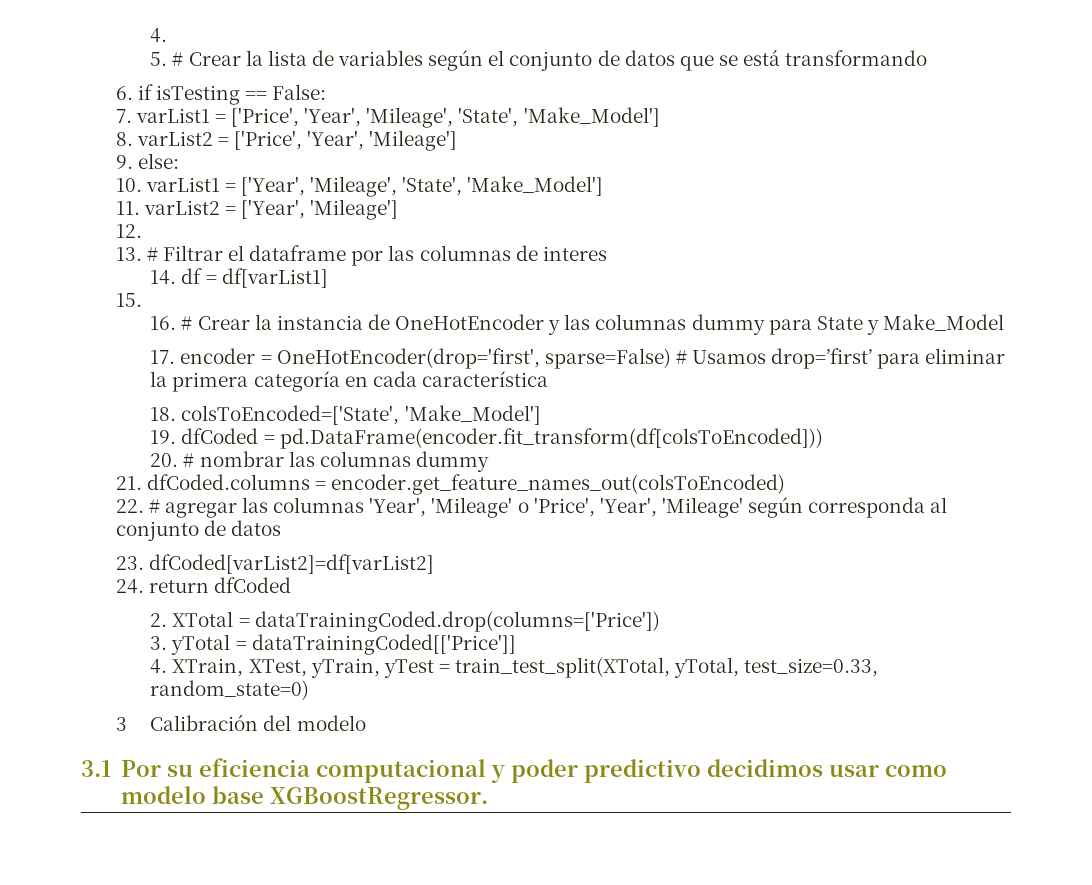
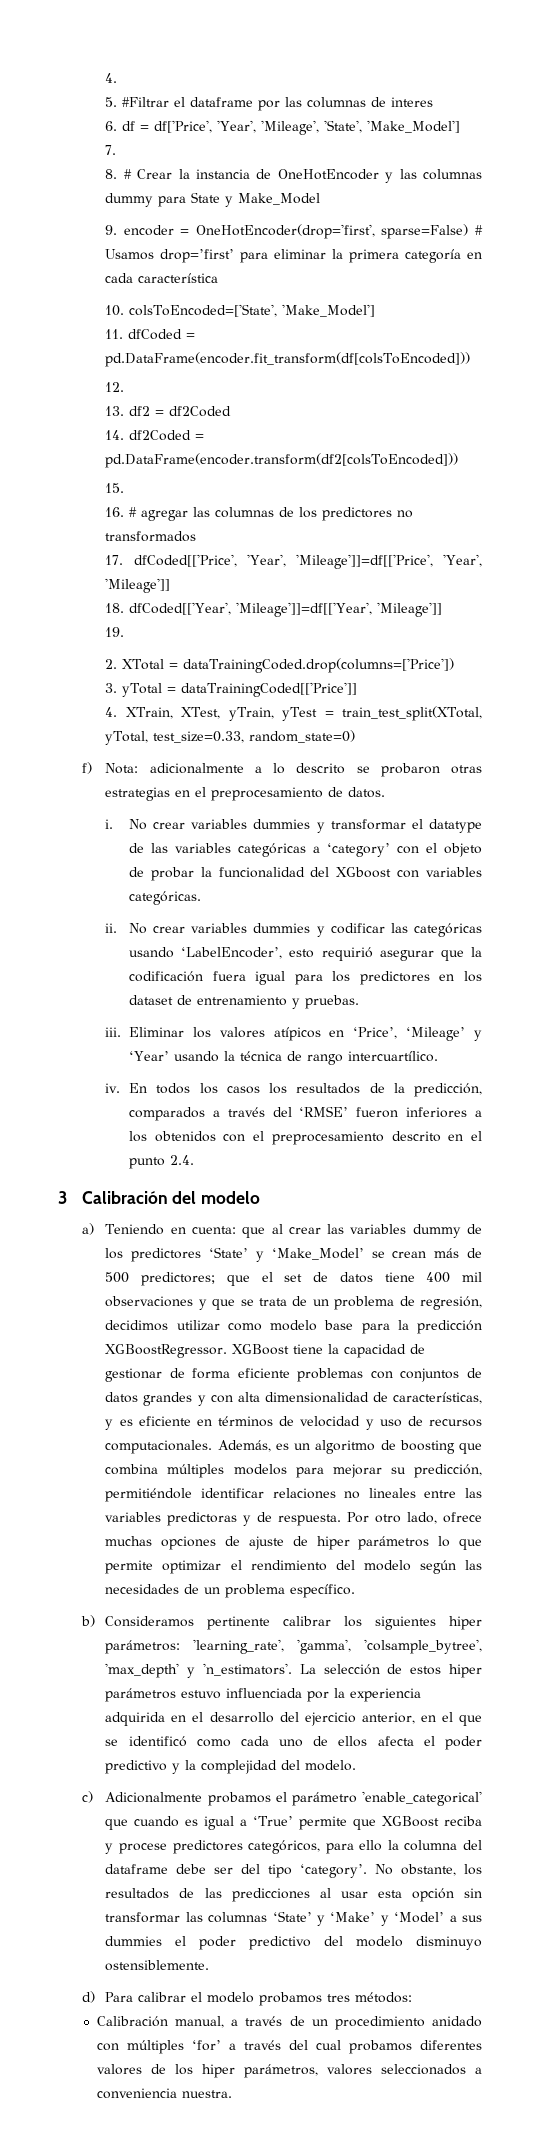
[172,49,928,71] [115,84,327,105] [115,107,660,128] [115,130,458,151] [115,153,179,169] [115,176,604,197] [115,199,399,220] [115,224,142,238] [115,245,223,261] # Crear la lista de variables según el conjunto de datos que se está transformando // 6. if isTesting == False: // 7. varList1 = ['Price', 'Year', 'Mileage', 'State', 'Make_Model'] // 8. varList2 = ['Price', 'Year', 'Mileage'] // 9. else: // 10. varList1 = ['Year', 'Mileage', 'State', 'Make_Model'] // 11. varList2 = ['Year', 'Mileage'] // 12. // 13. # Filtrar -> [122,97,170,107] #Filtrar
[150,270,177,285] 14. -> [105,121,118,131] 6.
[221,268,328,288] [115,293,142,307] [150,316,177,330] df[varList1] // 15. // 16. -> [154,120,461,135] [105,145,117,155] [105,169,118,179] df['Price', 'Year', 'Mileage', 'State', 'Make_Model'] // 7. // 8.
[150,350,176,364] 17. -> [105,225,118,235] 9.
[150,407,177,421] 18. -> [105,305,125,316] 10.
[150,430,177,444] 19. -> [105,329,124,339] 11.
[150,451,489,472] [115,474,786,495] [115,497,948,518] [115,520,281,541] [115,554,434,574] [115,577,291,594] 20. # nombrar las columnas dummy // 21. dfCoded.columns = encoder.get_feature_names_out(colsToEncoded) // 22. # agregar las columnas 'Year', 'Mileage' o 'Price', 'Year', 'Mileage' según corresponda al conjunto de datos // 23. dfCoded[varList2]=df[varList2] // 24. return dfCoded -> [105,382,125,392] [105,406,232,417] [105,430,205,441] [105,453,459,468] [105,483,125,493] [105,507,414,521] [105,531,197,542] [105,554,483,569] [105,578,171,593] [105,602,443,617] [105,627,125,637] 12. // 13. df2 = df2Coded // 14. df2Coded = pd.DataFrame(encoder.transform(df2[colsToEncoded])) // 15. // 16. # agregar las columnas de los predictores no transformados // 17. dfCoded[['Price', 'Year', 'Mileage']]=df[['Price', 'Year', 'Mileage']] // 18. dfCoded[['Year', 'Mileage']]=df[['Year', 'Mileage']] // 19.
[115,714,366,731] [81,758,947,783] [120,786,488,810] 3 Calibración del modelo // 3.1 Por su eficiencia computacional y poder predictivo decidimos usar como modelo base XGBoostRegressor. -> [81,762,482,777] [105,787,386,801] [105,819,482,833] [129,843,482,857] [129,867,482,881] [129,891,202,905] [105,923,482,937] [129,947,483,961] [129,971,482,985] [129,995,360,1009] [105,1027,482,1041] [129,1051,438,1065] [105,1083,482,1097] [129,1106,482,1121] [129,1131,482,1145] [129,1155,195,1169] [58,1191,261,1204] [81,1223,482,1238] [105,1247,483,1262] [105,1272,483,1286] [105,1296,482,1310] [105,1320,482,1334] [105,1344,426,1358] [105,1368,483,1382] [105,1392,482,1406] [105,1416,482,1430] [105,1440,482,1454] [105,1464,482,1478] [105,1488,482,1502] [105,1512,483,1526] [105,1536,483,1550] [105,1560,482,1574] [105,1584,356,1598] [80,1615,483,1630] [105,1639,482,1654] [105,1663,482,1678] [105,1688,422,1702] [105,1712,483,1726] [105,1736,482,1750] [105,1760,357,1774] [81,1791,482,1806] [105,1816,483,1830] [105,1840,483,1854] [105,1864,483,1878] [105,1888,483,1902] [105,1911,482,1926] [105,1936,482,1950] [105,1960,210,1971] [81,1991,413,2006] [97,2016,482,2030] [97,2040,483,2054] [97,2064,483,2078] [97,2088,233,2099] f) Nota: adicionalmente a lo descrito se probaron otras estrategias en el preprocesamiento de datos. // i. No crear variables dummies y transformar el datatype de las variables categóricas a ‘category’ con el objeto de probar la funcionalidad del XGboost con variables categóricas. // ii. No crear variables dummies y codificar las categóricas usando ‘LabelEncoder’, esto requirió asegurar que la codificación fuera igual para los predictores en los dataset de entrenamiento y pruebas. // iii. Eliminar los valores atípicos en ‘Price’, ‘Mileage’ y ‘Year’ usando la técnica de rango intercuartílico. // iv. En todos los casos los resultados de la predicción, comparados a través del ‘RMSE’ fueron inferiores a los obtenidos con el preprocesamiento descrito en el punto 2.4. // 3 Calibración del modelo // a) Teniendo en cuenta: que al crear las variables dummy de los predictores ‘State’ y ‘Make_Model’ se crean más de 500 predictores; que el set de datos tiene 400 mil observaciones y que se trata de un problema de regresión, decidimos utilizar como modelo base para la predicción XGBoostRegressor. XGBoost tiene la capacidad de gestionar de forma eficiente problemas con conjuntos de datos grandes y con alta dimensionalidad de características, y es eficiente en términos de velocidad y uso de recursos computacionales. Además, es un algoritmo de boosting que combina múltiples modelos para mejorar su predicción, permitiéndole identificar relaciones no lineales entre las variables predictoras y de respuesta. Por otro lado, ofrece muchas opciones de ajuste de hiper parámetros lo que permite optimizar el rendimiento del modelo según las necesidades de un problema específico. // b) Consideramos pertinente calibrar los siguientes hiper parámetros: 'learning_rate', 'gamma', 'colsample_bytree', 'max_depth' y 'n_estimators'. La selección de estos hiper parámetros estuvo influenciada por la experiencia adquirida en el desarrollo del ejercicio anterior, en el que se identificó como cada uno de ellos afecta el poder predictivo y la complejidad del modelo. // c) Adicionalmente probamos el parámetro 'enable_categorical' que cuando es igual a ‘True’ permite que XGBoost reciba y procese predictores categóricos, para ello la columna del dataframe debe ser del tipo ‘category’. No obstante, los resultados de las predicciones al usar esta opción sin transformar las columnas ‘State’ y ‘Make’ y ‘Model’ a sus dummies el poder predictivo del modelo disminuyo ostensiblemente. // d) Para calibrar el modelo probamos tres métodos: // Calibración manual, a través de un procedimiento anidado con múltiples ‘for’ a través del cual probamos diferentes valores de los hiper parámetros, valores seleccionados a conveniencia nuestra.

